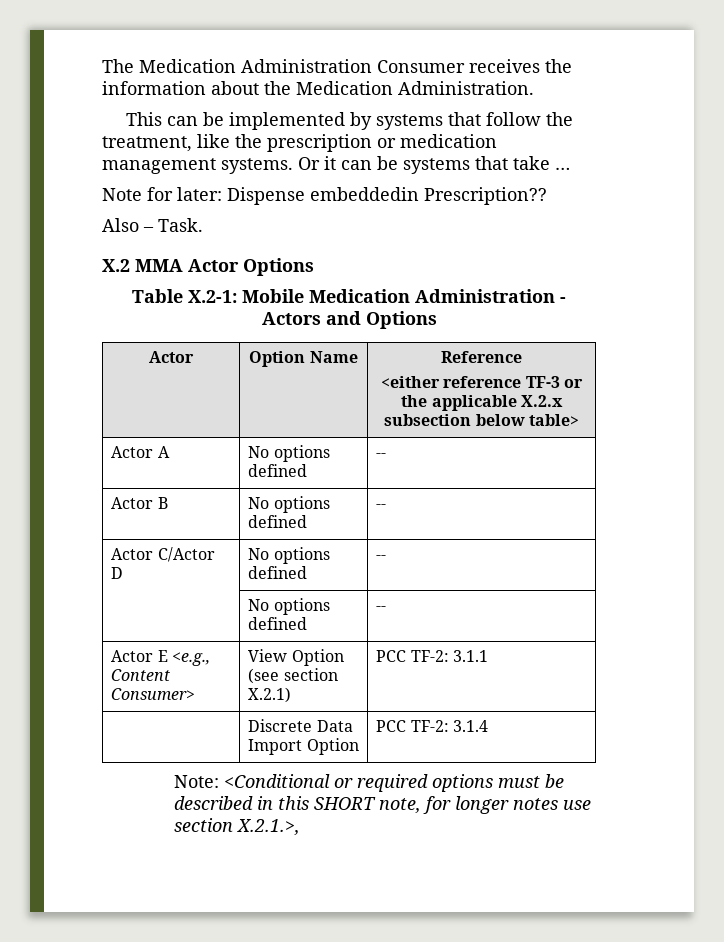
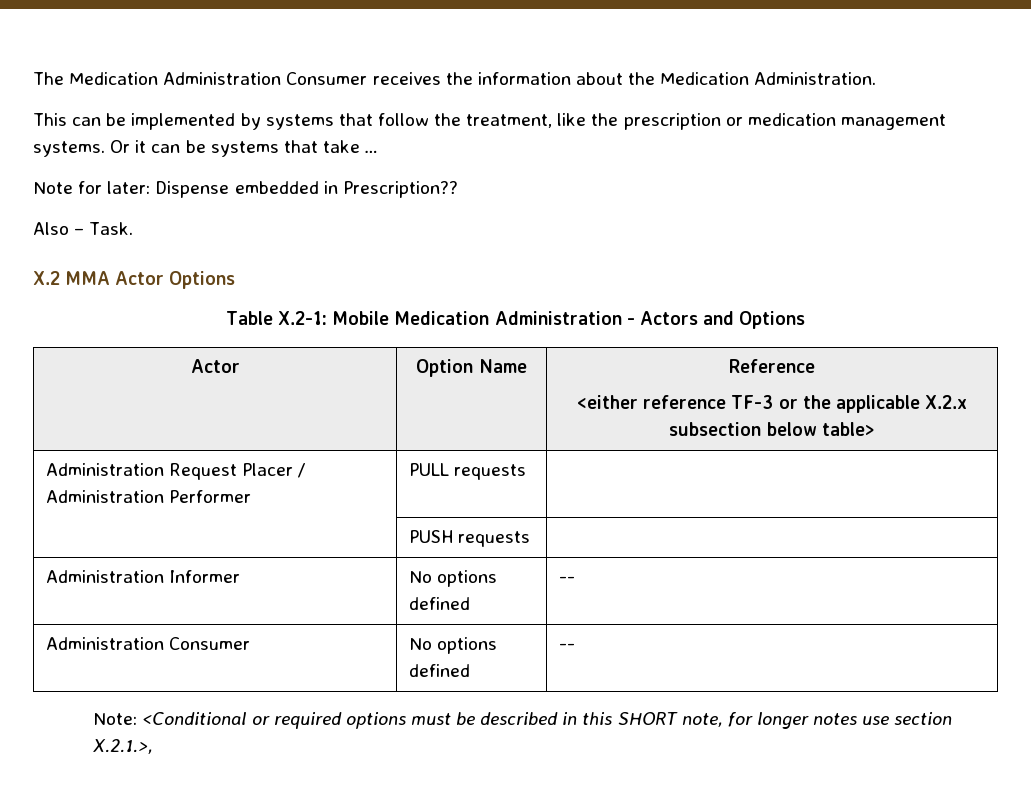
[310,187,419,201] embeddedin -> [234,181,338,194] embedded in
[111,446,170,458] [248,445,330,462] [248,464,308,477] [376,453,387,458] [111,497,168,509] [248,496,330,513] [248,515,308,528] [376,504,387,509] [111,547,215,562] [111,567,124,579] [248,547,330,564] [248,566,308,579] [376,555,387,560] [248,598,330,615] [248,617,308,630] [376,606,387,611] [111,650,210,666] [111,669,171,681] [111,688,196,700] [248,649,344,666] [248,668,338,684] [248,687,292,703] [376,650,488,662] [248,719,353,732] [248,738,359,755] [376,720,488,732] Actor A | No options defined | -- // Actor B | No options defined | -- // Actor C/Actor D | No options defined | -- // | No options defined | -- // Actor E <e.g., Content Consumer> | View Option (see section X.2.1) | PCC TF-2: 3.1.1 // | Discrete Data Import Option | PCC TF-2: 3.1.4 -> [45,463,306,480] [45,490,251,503] [408,463,526,480] [408,530,530,547] [45,570,240,583] [408,570,497,587] [408,597,470,610] [558,576,575,583] [45,637,250,650] [408,637,497,654] [408,664,470,677] [558,643,575,650] Administration Request Placer / Administration Performer | PULL requests | // | PUSH requests | // Administration Informer | No options defined | -- // Administration Consumer | No options defined | --

